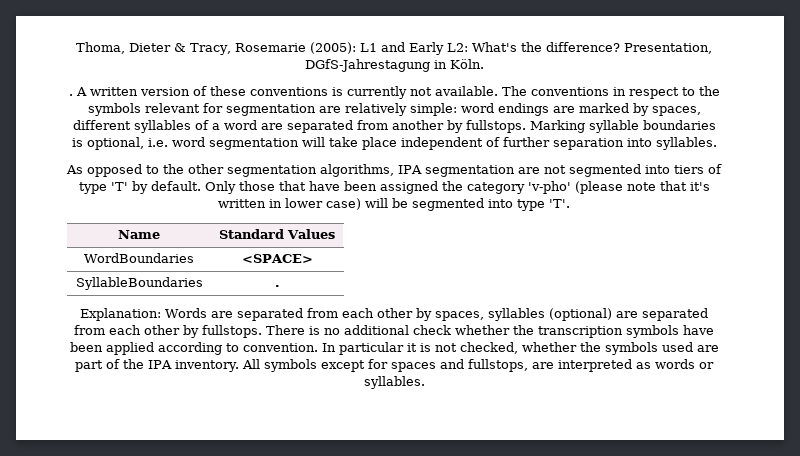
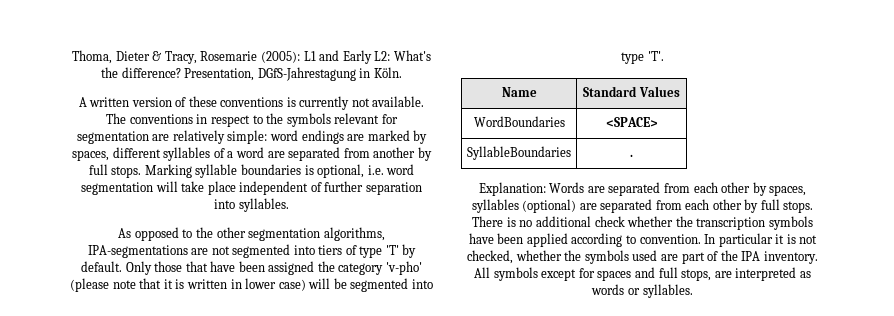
[68,94,73,96] . -> (402, 72) none
[465,120,526,133] fullstops. -> [88,164,142,178] full stops.
[398,165,515,177] IPA segmentation -> [87,245,188,258] IPA-segmentations
[689,182,710,191] it's -> [163,279,185,289] it is
[202,325,262,338] fullstops. -> [760,199,814,213] full stops.
[468,359,529,372] fullstops, -> [658,267,712,281] full stops,

